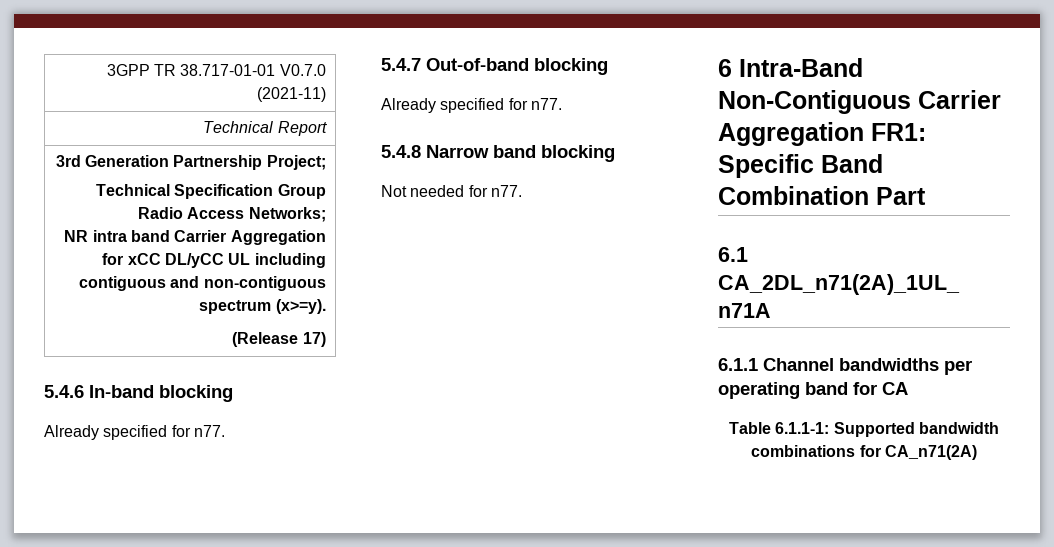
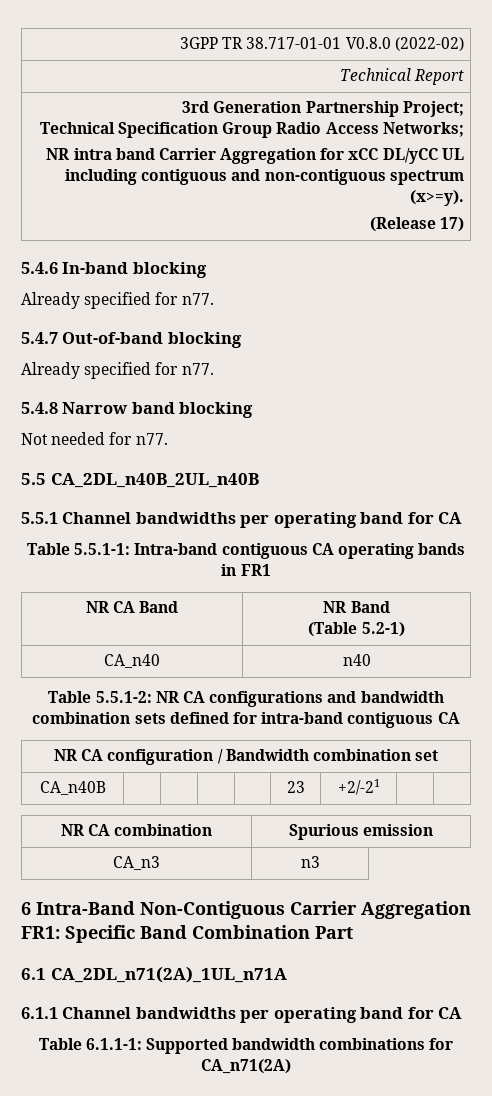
[279,64,326,76] [256,87,326,102] V0.7.0 (2021-11) -> [345,37,464,51] V0.8.0 (2022-02)
(522, 191) none -> [21,473,259,488] [21,512,463,528] [26,543,466,559] [221,564,271,576] [85,601,179,613] [323,601,390,613] [308,622,405,637] [104,654,160,668] [342,654,371,666] [48,691,444,707] [32,712,460,728] [53,749,439,765] [39,781,106,795] [286,781,305,793] [337,779,380,795] [60,824,213,836] [288,824,434,840] [113,856,160,870] [300,856,320,868] // 5.5 CA_2DL_n40B_2UL_n40B // 5.5.1 Channel bandwidths per operating band for CA // Table 5.5.1-1: Intra-band contiguous CA operating bands in FR1 // NR CA Band | NR Band // (Table 5.2-1) // CA_n40 | n40 // Table 5.5.1-2: NR CA configurations and bandwidth combination sets defined for intra-band contiguous CA // NR CA configuration / Bandwidth combination set // CA_n40B | | | | | 23 | +2/-21 | | // NR CA combination | Spurious emission // CA_n3 | n3

